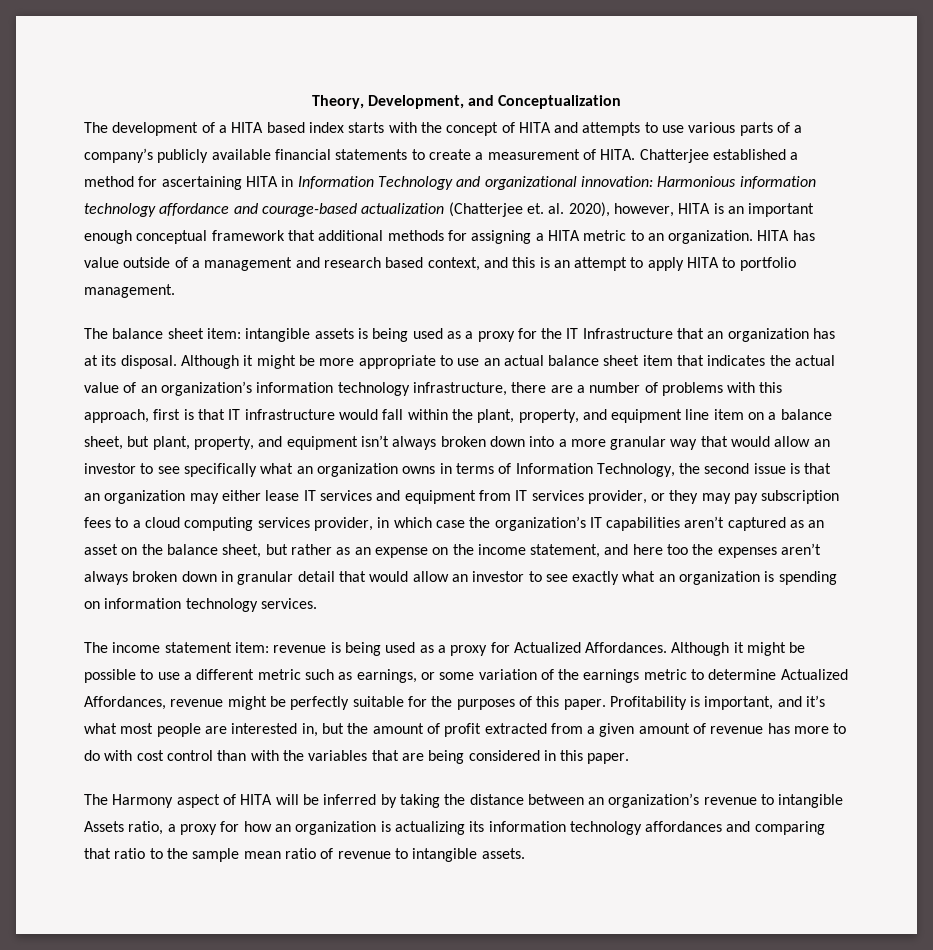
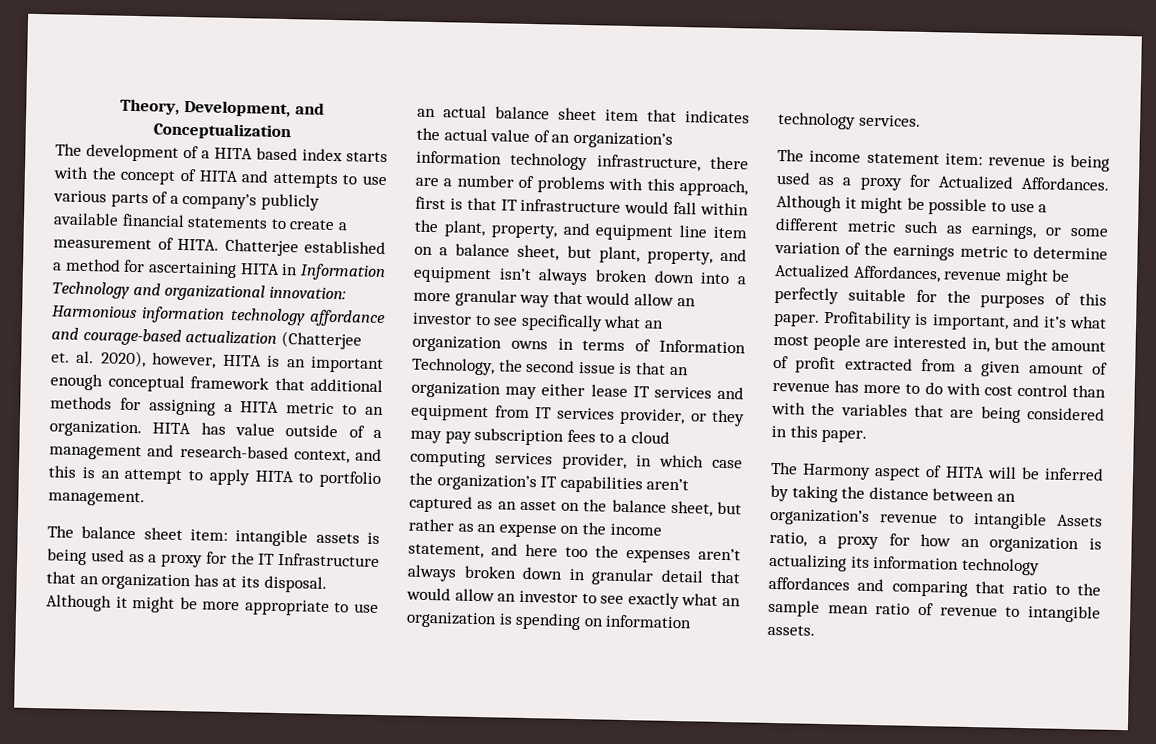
[323,257,424,268] research based -> [179,444,289,460] research-based

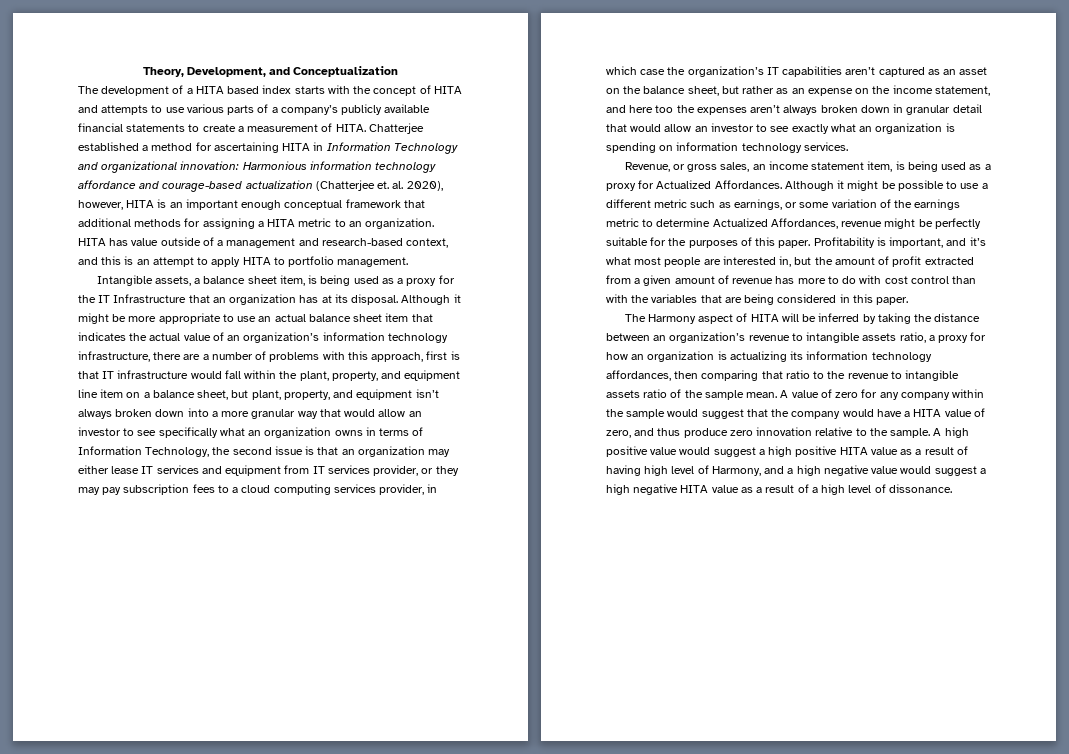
[47,525,360,547] The balance sheet item: intangible assets -> [96,275,305,286] Intangible assets, a balance sheet item,
[777,148,1047,167] The income statement item: revenue -> [624,161,893,172] Revenue, or gross sales, an income statement item,
[1056,514,1103,527] Assets -> [862,333,897,341] assets
[768,576,885,592] affordances and -> [606,370,699,381] affordances, then
[768,599,1101,623] [767,624,815,636] sample mean ratio of revenue to intangible assets. -> [847,370,960,381] [606,389,985,400] [606,408,985,419] [606,427,969,438] [606,446,968,457] [606,465,986,476] [606,484,952,495] revenue to intangible assets ratio of the sample mean. A value of zero for any company within the sample would suggest that the company would have a HITA value of zero, and thus produce zero innovation relative to the sample. A high positive value would suggest a high positive HITA value as a result of having high level of Harmony, and a high negative value would suggest a high negative HITA value as a result of a high level of dissonance.

